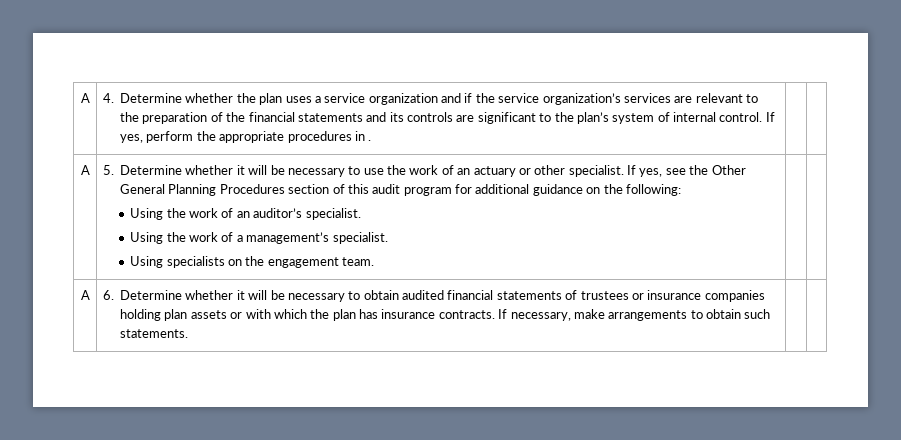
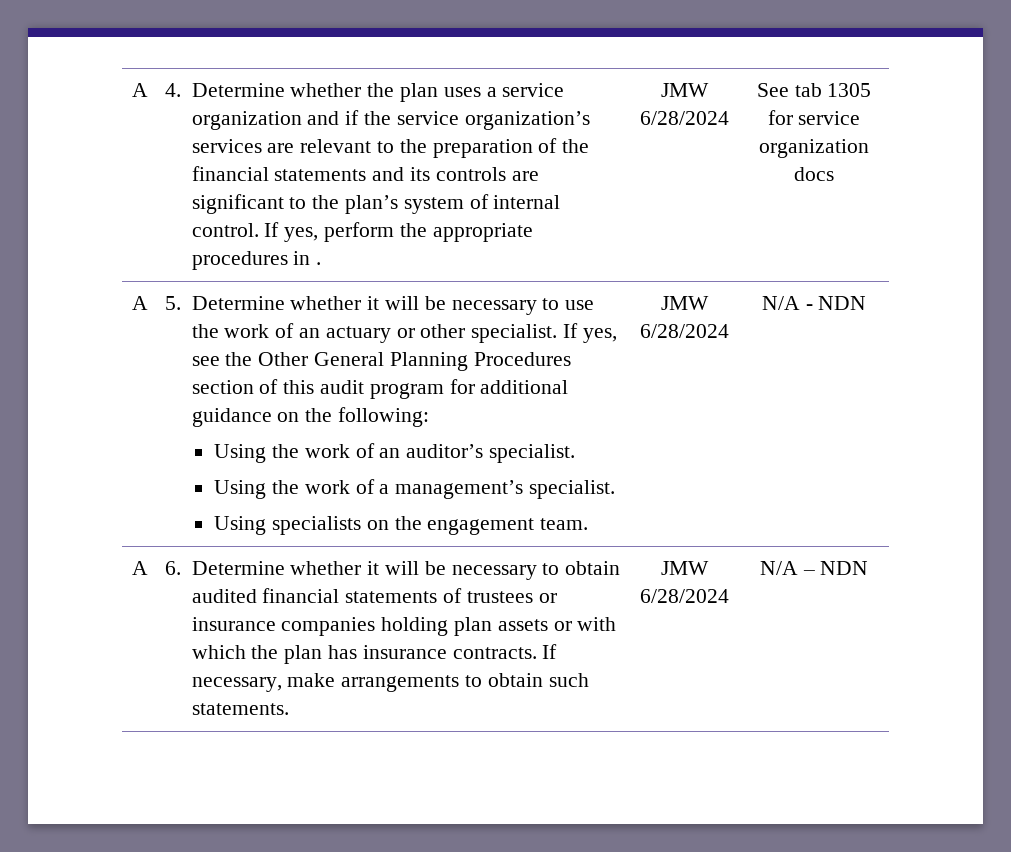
(372, 140) | -> [660,83,709,97] [639,111,729,125] [756,83,872,97] [767,110,861,125] [759,139,869,158] [794,167,834,181] JMW 6/28/2024 | See tab 1305 for service organization docs
(375, 261) | -> [660,296,709,310] [639,324,729,338] [761,296,867,310] JMW 6/28/2024 | N/A - NDN
(189, 333) | -> [660,561,709,575] [639,589,729,603] [759,561,869,575] JMW 6/28/2024 | N/A – NDN

